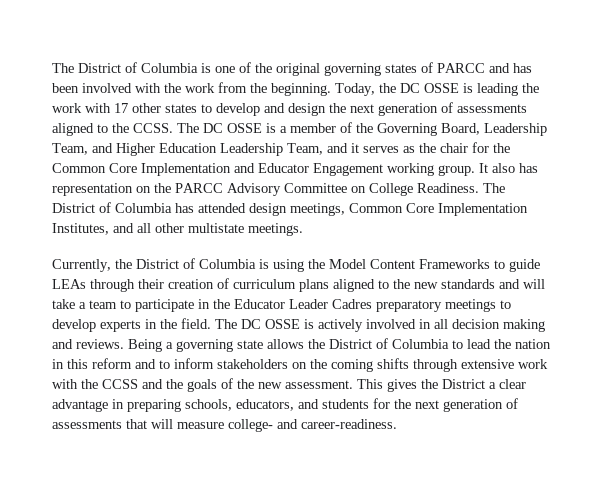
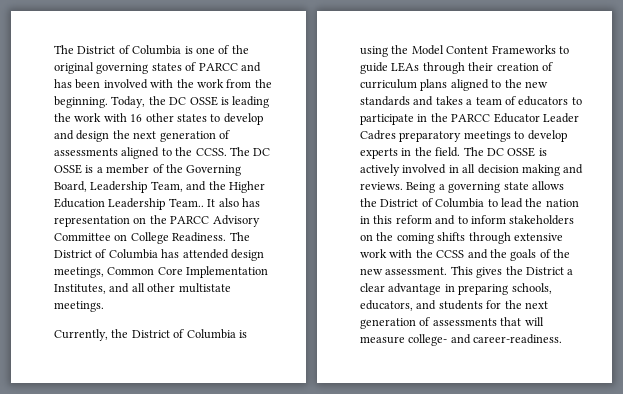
[114,103,128,113] 17 -> [130,114,143,122] 16
(113, 148) none -> [208,181,226,190] the
[287,142,510,155] [52,163,475,176] Team, and it serves as the chair for the Common Core Implementation and Educator Engagement working group. -> [168,198,204,207] Team..
[523,279,545,289] [52,299,117,309] will take a team -> [435,96,569,106] takes a team of educators
(230, 304) none -> [451,114,491,122] PARCC

